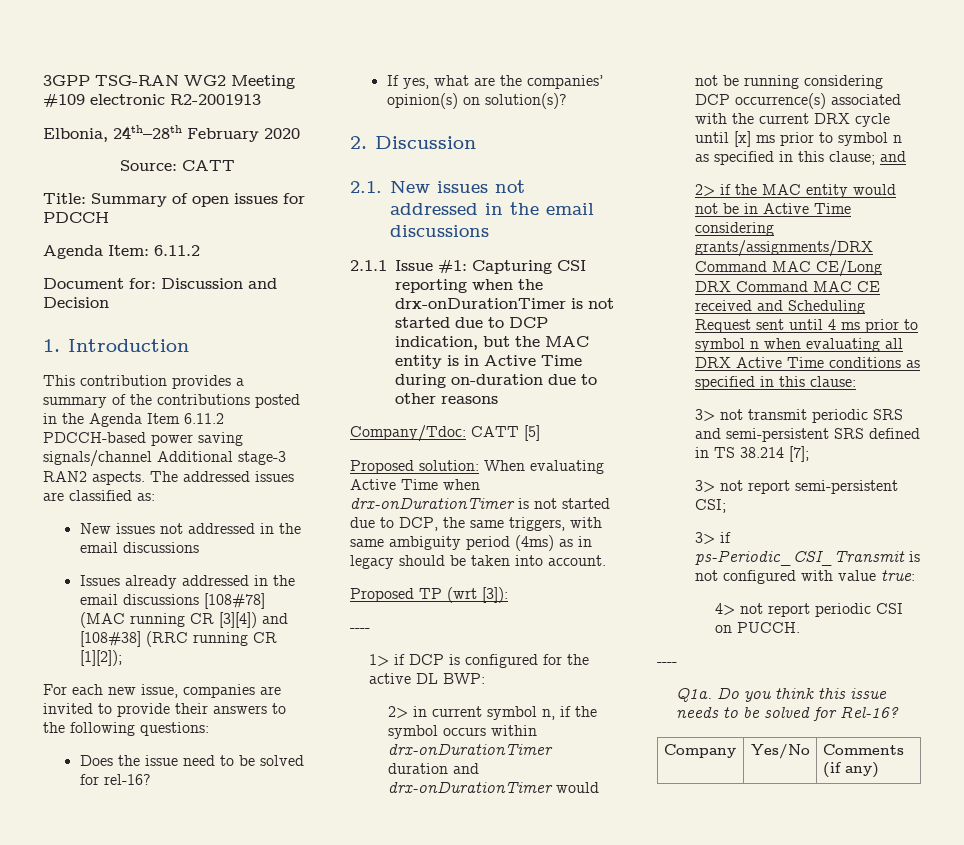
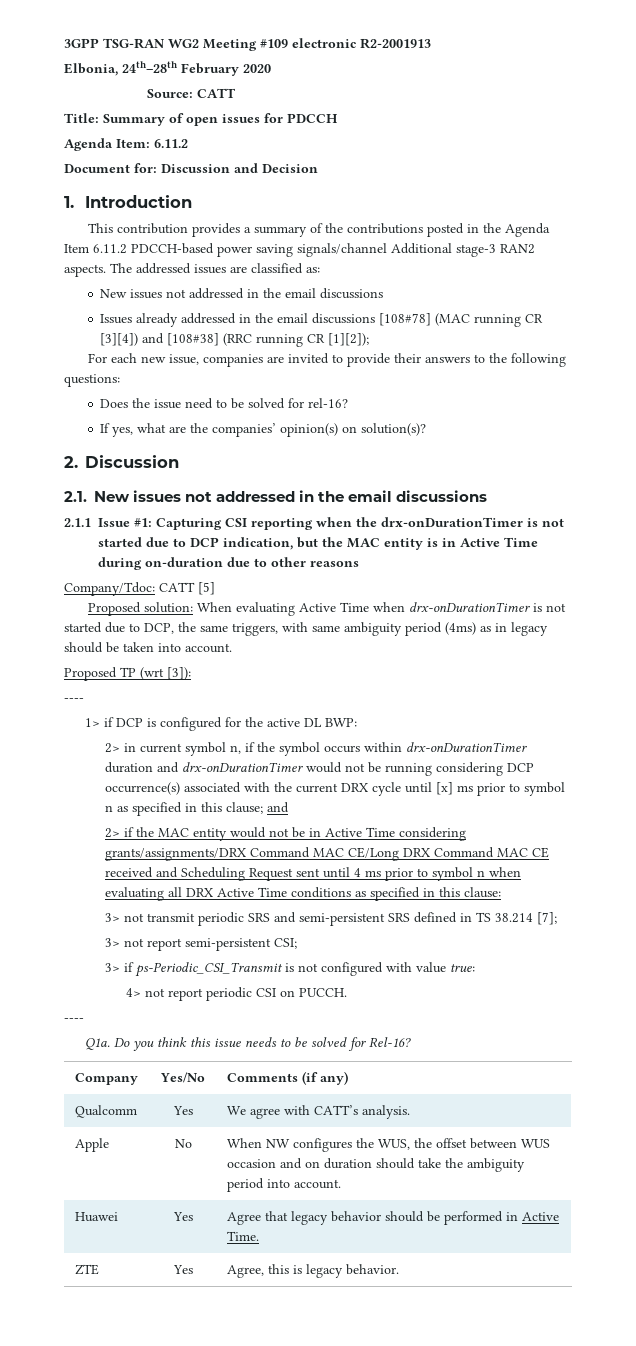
(879, 770) none -> [74,1105,137,1118] [172,1106,193,1115] [226,1105,410,1119] [74,1138,109,1152] [174,1139,192,1148] [226,1138,550,1152] [226,1158,525,1172] [226,1178,341,1192] [74,1212,118,1222] [172,1212,193,1221] [226,1211,559,1225] [226,1231,259,1241] [74,1264,99,1275] [172,1265,193,1274] [226,1264,399,1278] // Qualcomm | Yes | We agree with CATT’s analysis. // Apple | No | When NW configures the WUS, the offset between WUS occasion and on duration should take the ambiguity period into account. // Huawei | Yes | Agree that legacy behavior should be performed in Active Time. // ZTE | Yes | Agree, this is legacy behavior.

